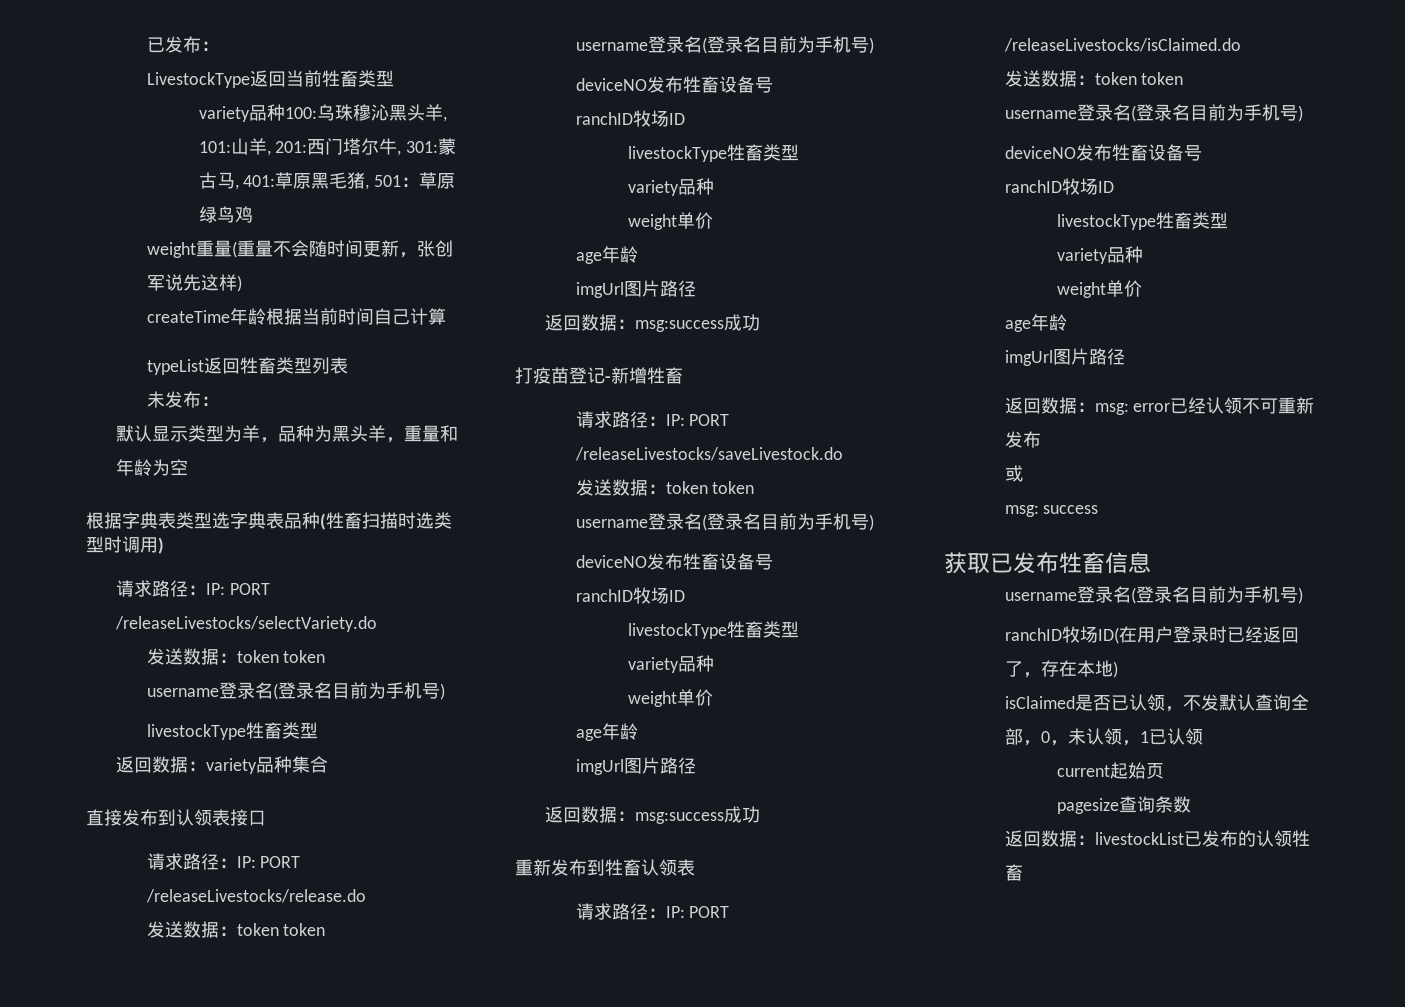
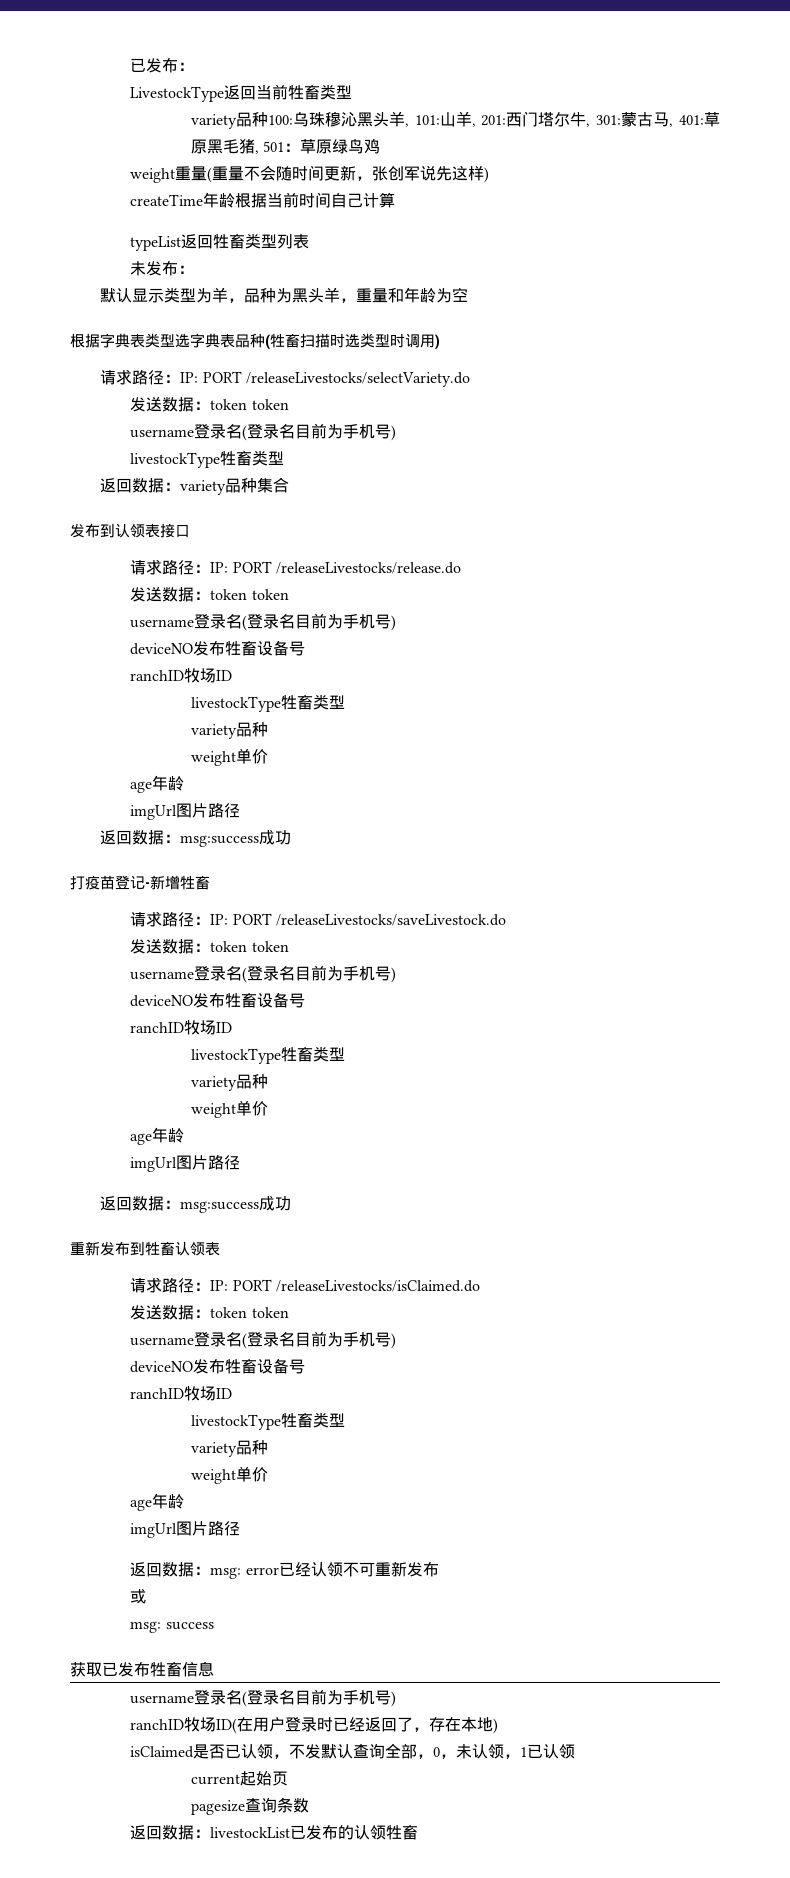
[86,809,122,826] 直接 -> (290, 485) none

